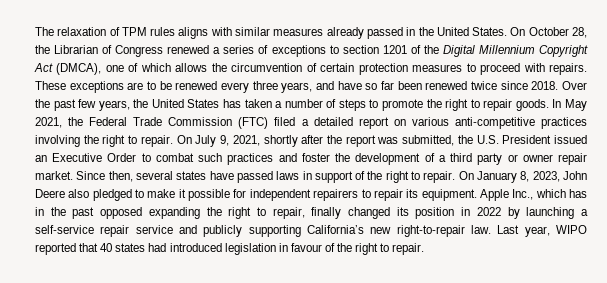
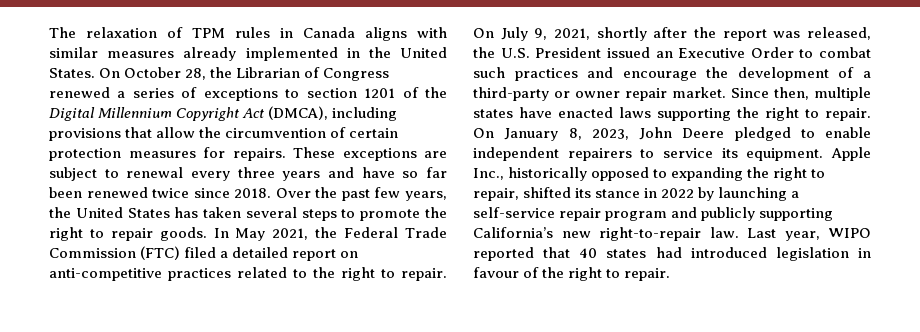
(176, 31) none -> [280,27,355,38] in Canada
[366,27,403,39] passed -> [245,47,338,61] implemented
[105,63,208,72] one of which allows -> [332,107,398,121] [49,127,196,141] including provisions that allow
[466,63,545,75] to proceed with -> [203,147,225,158] for
[147,81,218,90] to be renewed -> [49,167,184,181] subject to renewal
[281,82,313,93] years, -> [282,171,321,181] years
[275,99,337,108] a number of -> [245,207,297,218] several
[411,117,449,126] various -> (359, 254) none
[35,135,80,147] involving -> [237,267,307,278] related to
[402,135,455,146] submitted, -> [807,27,871,40] released,
[301,153,330,162] foster -> [622,71,697,81] encourage
[450,153,503,165] third party -> [473,87,549,101] third-party
[135,171,173,180] several -> [814,87,871,101] multiple
[236,171,366,183] passed laws in support of -> [558,107,731,121] enacted laws supporting
[68,189,90,198] also -> (725, 133) none
[147,189,247,201] make it possible for -> [825,127,871,138] enable
[373,189,403,201] repair -> [663,148,713,158] service
[535,189,588,198] [35,207,143,219] which has in the past opposed -> [508,167,668,181] historically opposed to
[311,207,455,219] finally changed its position -> [523,187,641,198] shifted its stance
[135,225,173,234] service -> [605,211,668,221] program

